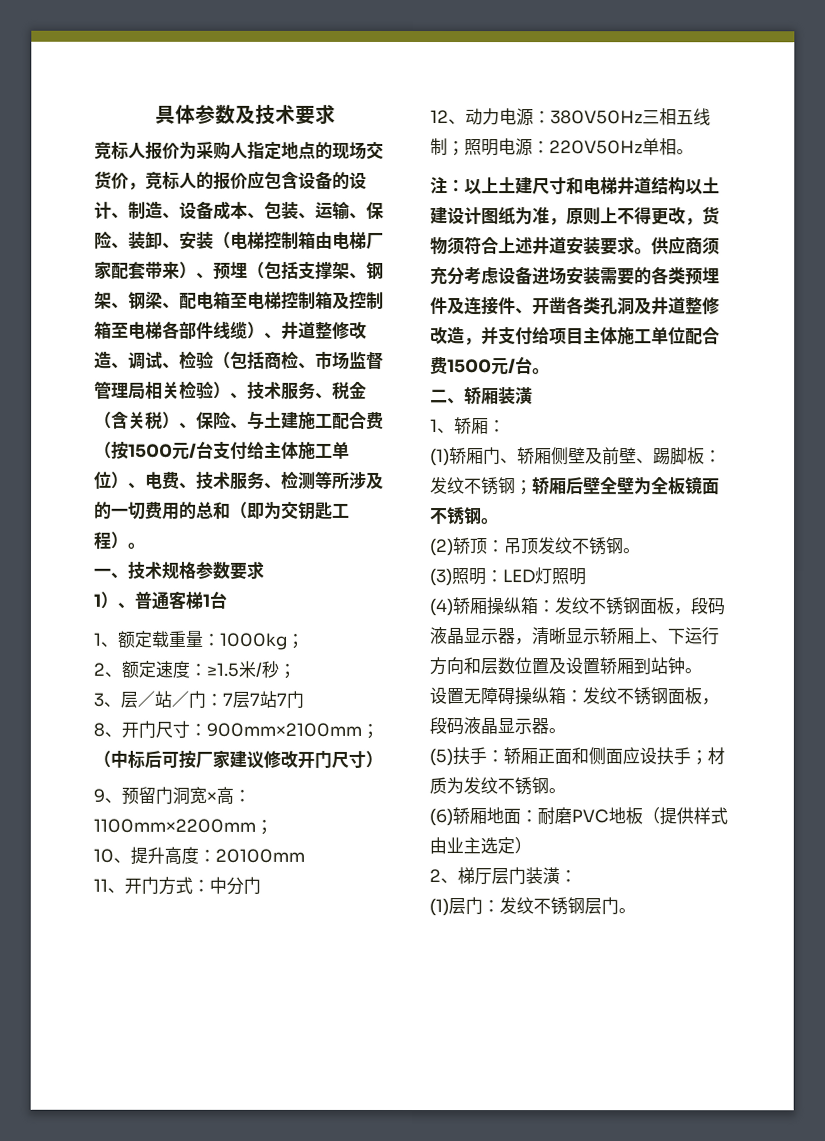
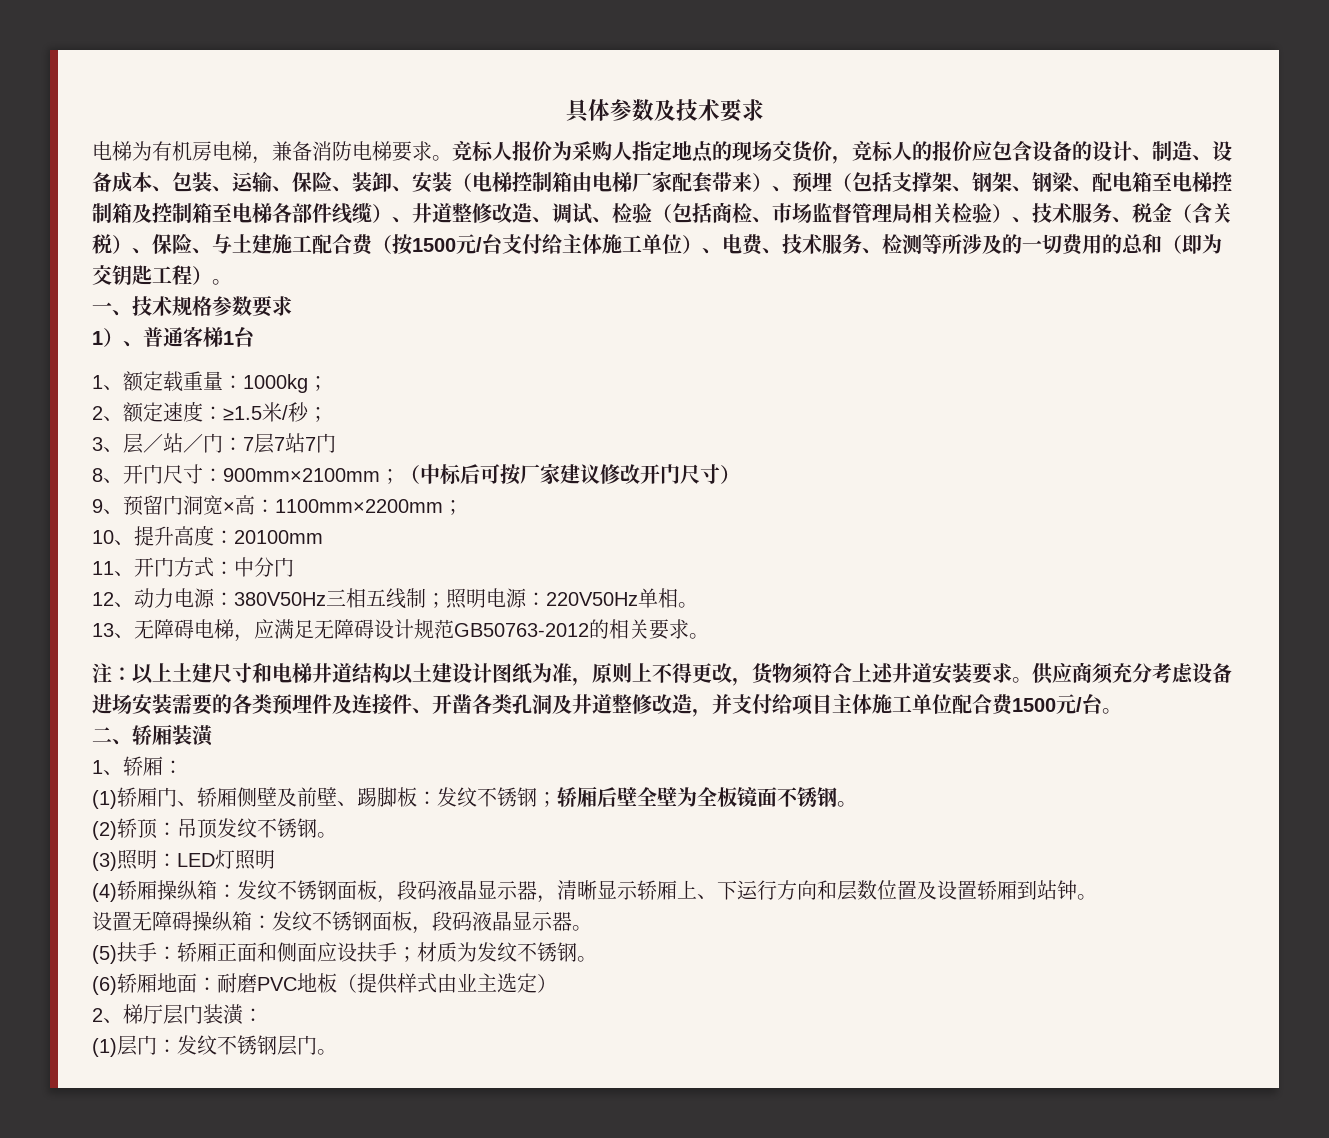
(336, 114) none -> [92,141,452,164] 电梯为有机房电梯，兼备消防电梯要求。
(694, 152) none -> [92,619,709,642] // 13、无障碍电梯，应满足无障碍设计规范GB50763-2012的相关要求。

